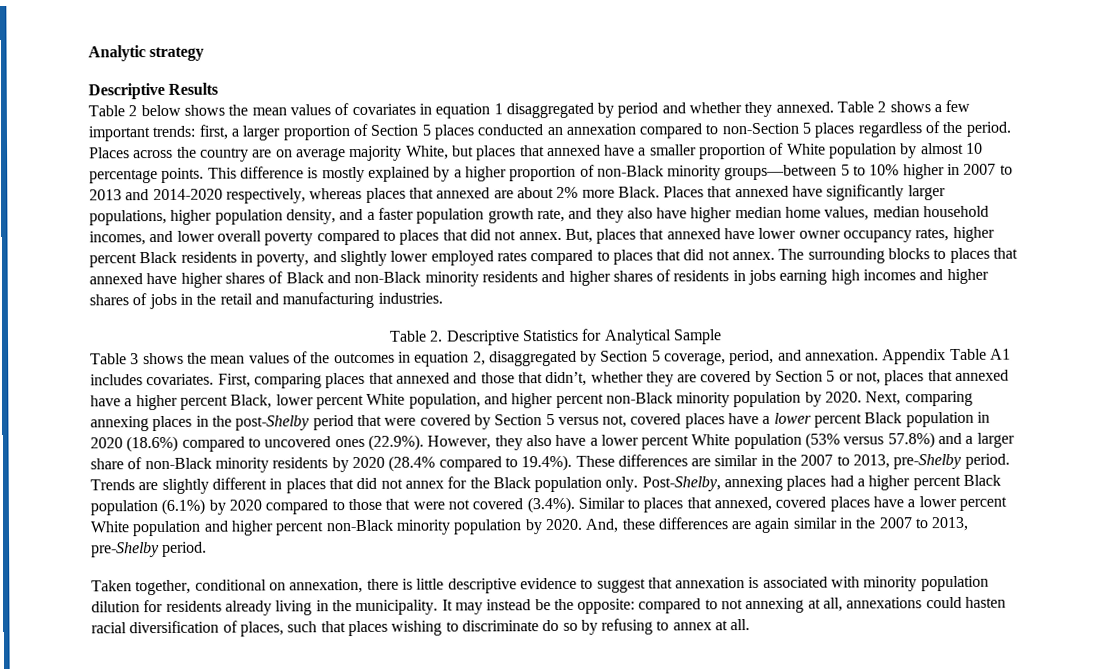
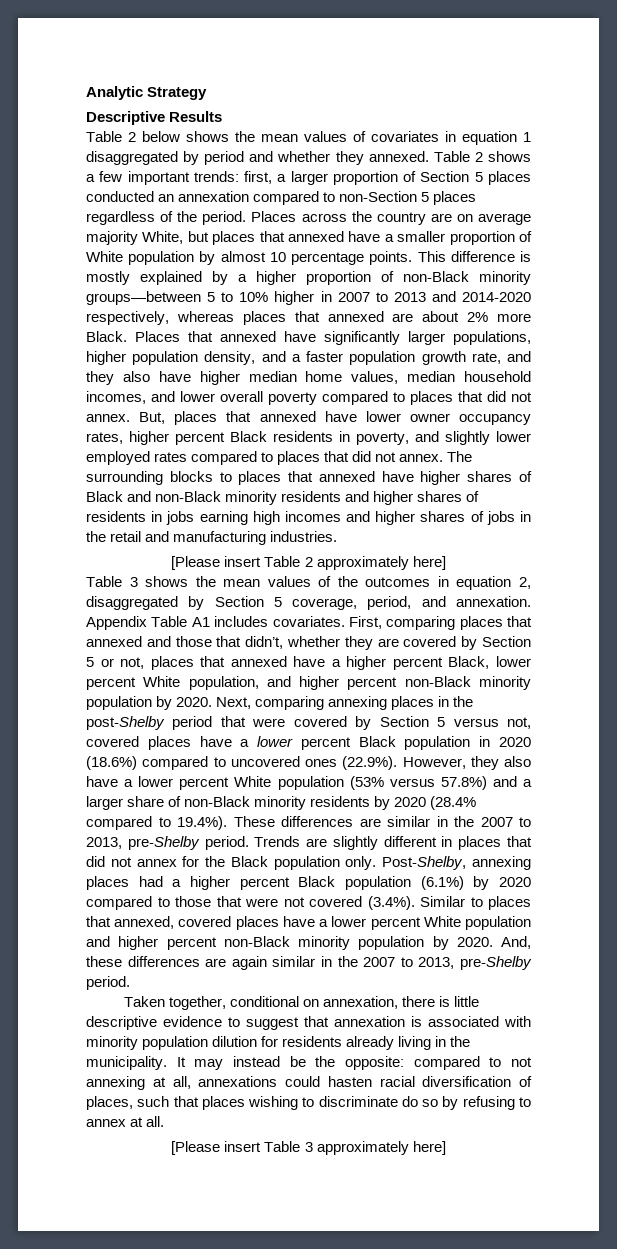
[149,46,205,62] strategy -> [147,87,208,100] Strategy
[389,328,722,346] Table 2. Descriptive Statistics for Analytical Sample -> [171,556,446,570] [Please insert Table 2 approximately here]
(751, 625) none -> [171,1141,446,1155] // [Please insert Table 3 approximately here]

